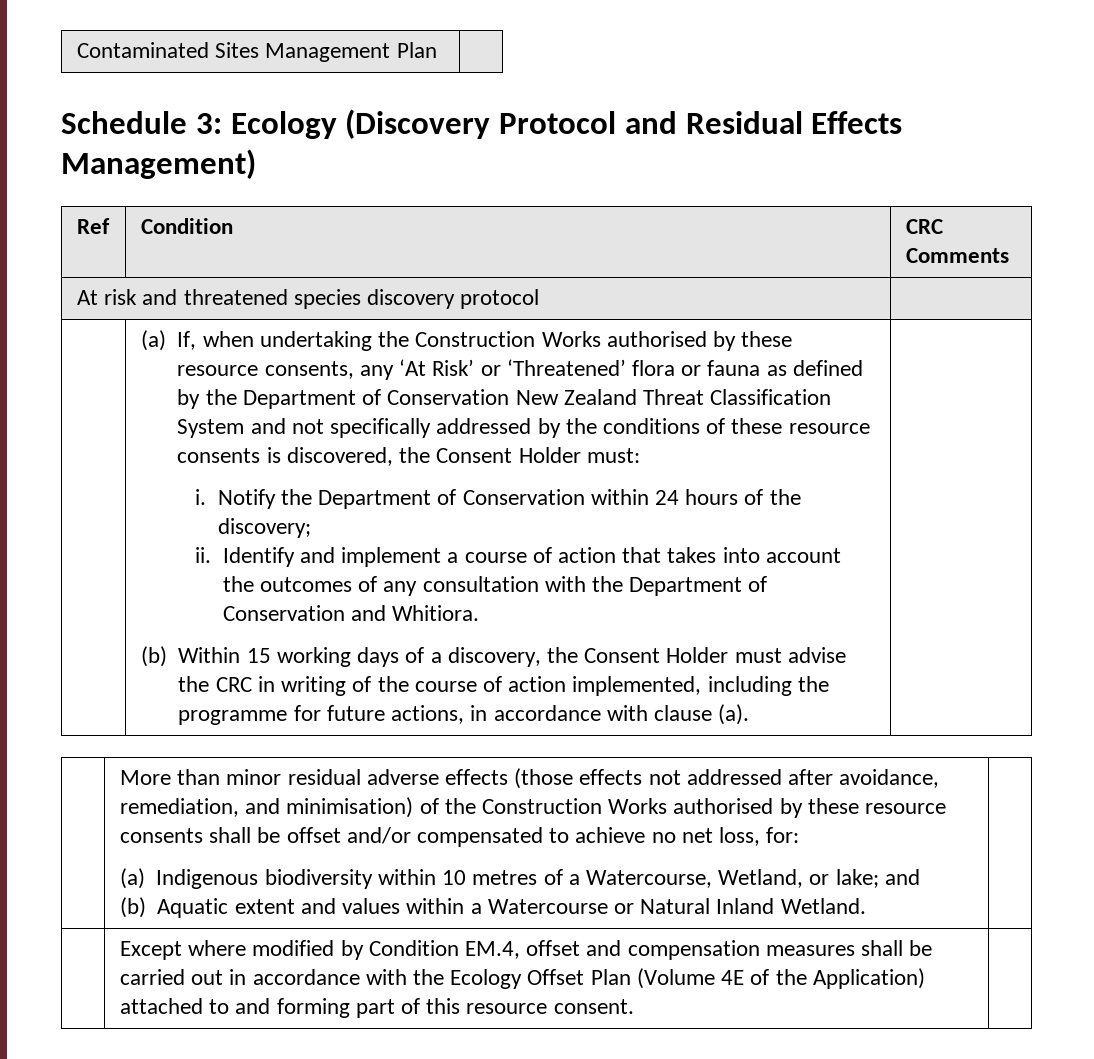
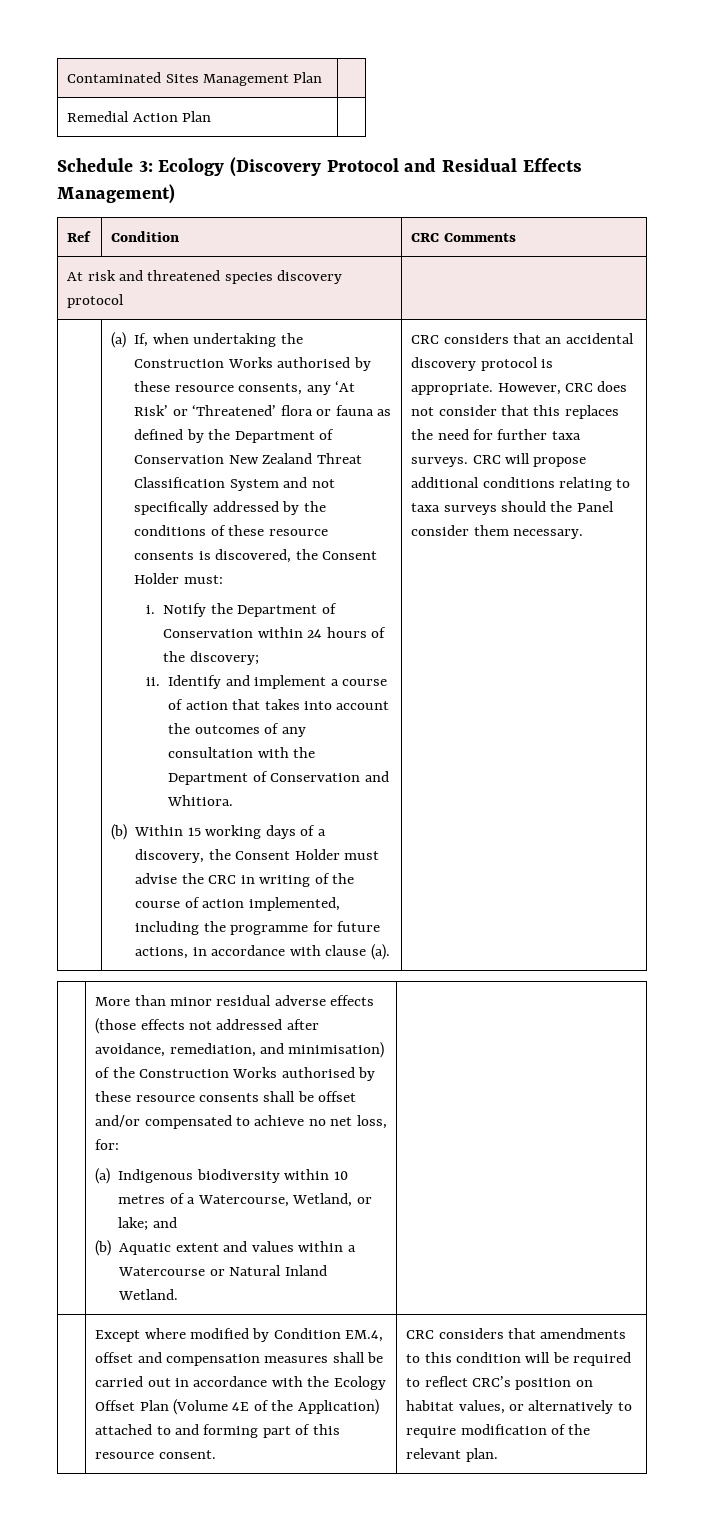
(437, 50) none -> [67,111,211,122] // Remedial Action Plan |
(750, 714) none -> [411,333,634,344] [411,357,553,371] [411,381,628,395] [411,405,619,419] [411,429,581,440] [411,453,587,467] [411,477,631,491] [411,501,614,515] [411,525,583,539] CRC considers that an accidental discovery protocol is appropriate. However, CRC does not consider that this replaces the need for further taxa surveys. CRC will propose additional conditions relating to taxa surveys should the Panel consider them necessary.
(634, 1006) none -> [406,1328,627,1339] [406,1352,632,1366] [406,1376,593,1390] [406,1400,632,1414] [406,1424,591,1438] [406,1448,498,1462] CRC considers that amendments to this condition will be required to reflect CRC’s position on habitat values, or alternatively to require modification of the relevant plan.

